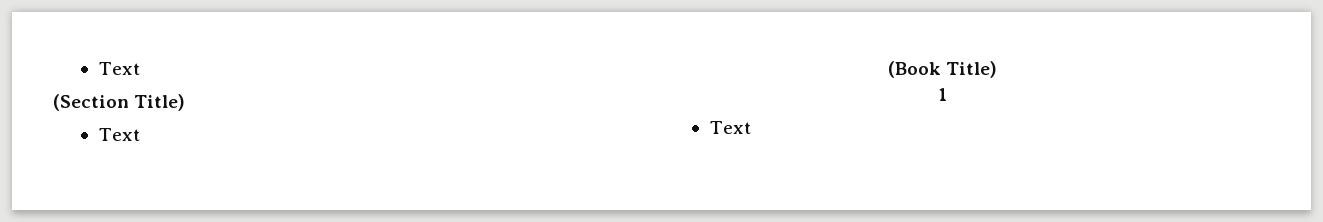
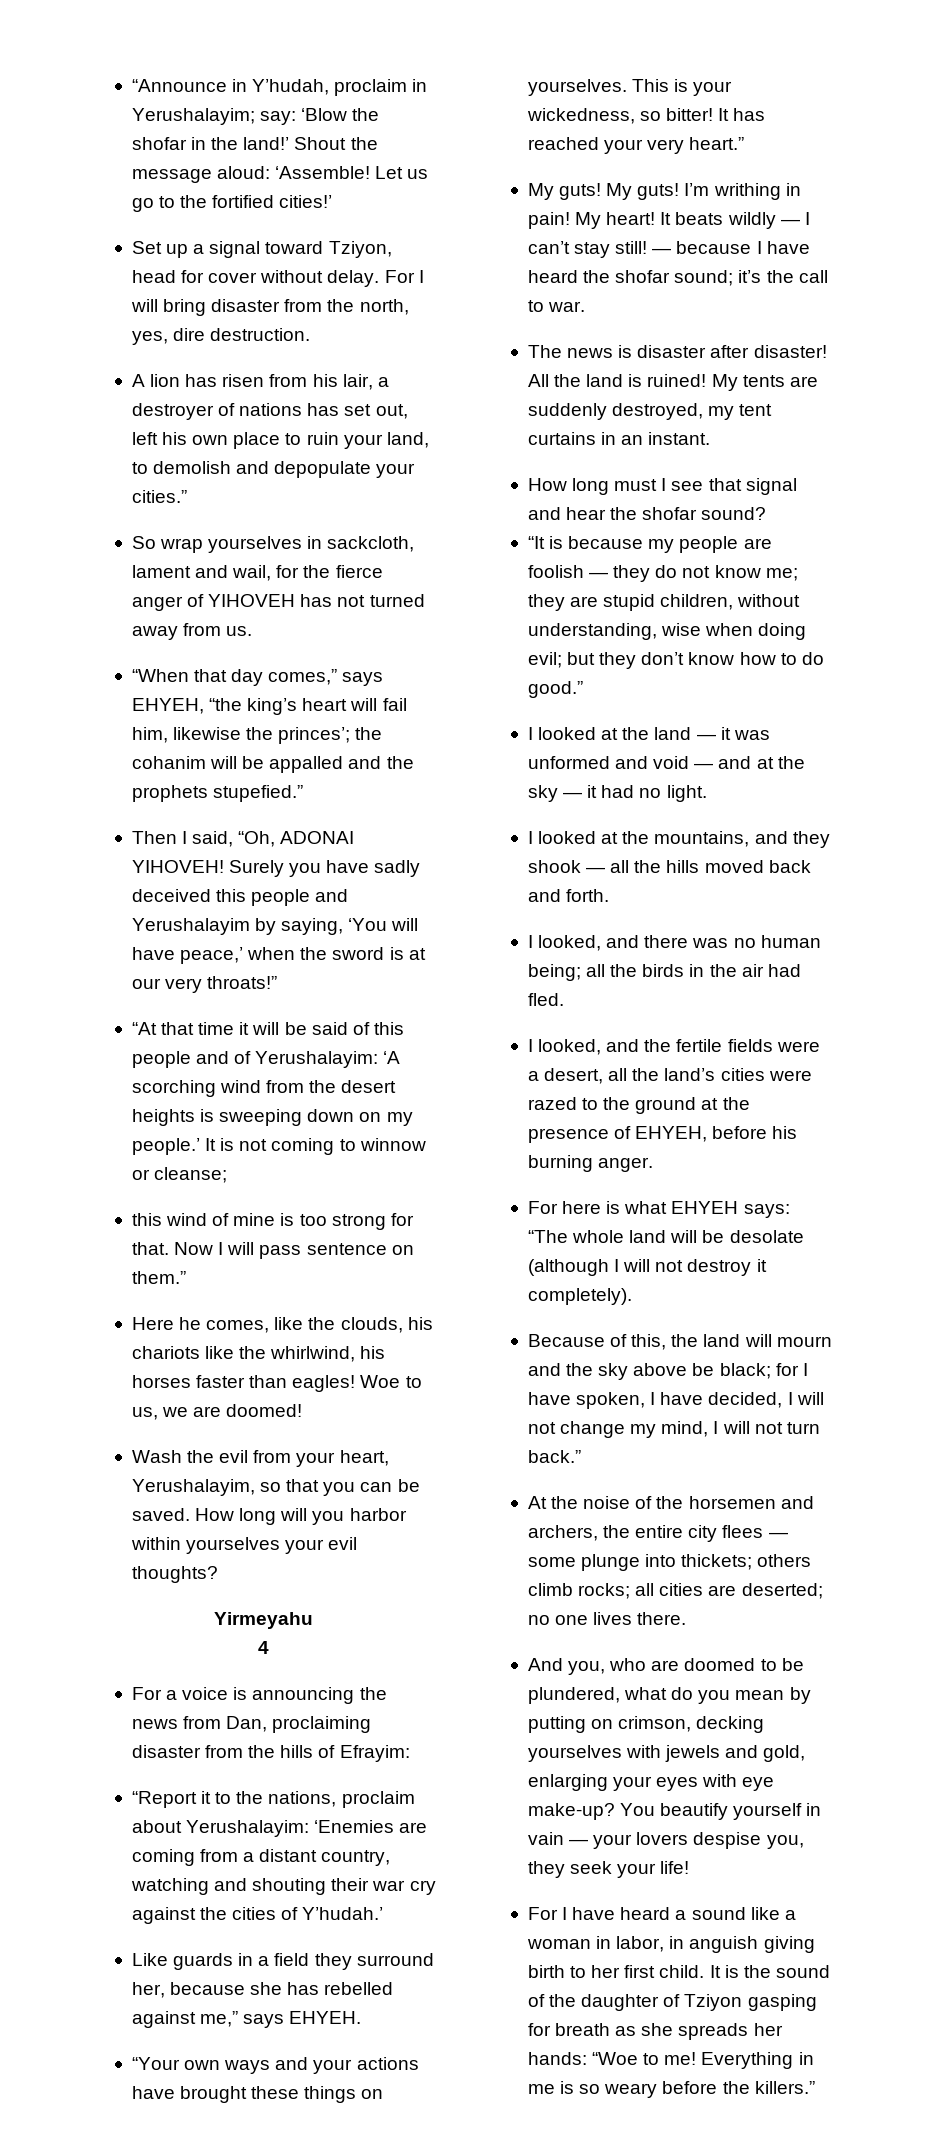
[98,62,140,75] [53,94,186,111] [98,128,140,141] [887,61,998,78] [938,88,947,101] [709,121,751,134] Text // (Section Title) // Text // (Book Title) // 1 // Text -> [131,79,428,96] [131,108,380,125] [131,137,378,150] [131,166,429,183] [131,195,333,212] [131,241,392,258] [131,270,424,287] [130,299,409,316] [131,328,311,345] [131,374,389,390] [131,403,408,420] [131,432,429,449] [131,461,416,478] [131,490,187,503] [131,536,415,553] [131,565,383,581] [131,594,425,611] [131,623,253,640] [131,669,384,686] [131,698,407,715] [131,727,383,744] [131,756,414,773] [131,785,304,802] [131,831,355,847] [131,860,421,877] [131,889,349,906] [131,918,419,935] [131,947,426,964] [131,976,278,993] [131,1022,404,1035] [131,1051,401,1068] [131,1080,397,1097] [131,1109,413,1126] [131,1138,426,1155] [131,1167,228,1183] [131,1213,414,1230] [131,1242,414,1259] [131,1271,186,1284] [131,1317,433,1333] [131,1346,386,1362] [131,1375,422,1392] [131,1404,303,1420] [131,1450,389,1467] [131,1479,420,1496] [131,1508,407,1525] [130,1537,358,1554] [131,1566,218,1583] [213,1612,313,1629] [257,1641,269,1654] [131,1687,387,1704] [131,1716,372,1733] [131,1745,410,1762] [131,1791,415,1808] [131,1820,428,1837] [131,1849,391,1866] [130,1878,436,1895] [131,1907,384,1924] [131,1953,434,1970] [131,1982,394,1998] [131,2011,362,2028] [131,2057,419,2074] [131,2086,384,2103] [527,79,733,96] [526,108,766,124] [527,137,745,154] [527,183,801,200] [527,212,810,229] [527,241,810,258] [527,270,828,286] [527,300,586,312] [527,345,827,358] [527,374,818,391] [527,403,773,420] [527,432,711,445] [527,478,797,495] [527,507,767,520] [527,536,772,553] [527,565,798,582] [527,594,801,611] [527,623,807,640] [527,652,824,669] [527,681,583,698] [527,727,770,740] [527,756,805,769] [527,785,707,802] [527,831,830,848] [527,860,811,873] [527,889,610,902] [527,935,821,951] [527,964,801,981] [527,993,564,1006] [527,1039,820,1055] [527,1068,812,1084] [527,1097,750,1114] [527,1126,798,1143] [527,1155,654,1172] [527,1201,790,1218] [527,1230,804,1243] [527,1259,767,1276] [527,1288,632,1305] [527,1334,832,1350] [527,1363,808,1380] [527,1392,824,1409] [527,1421,820,1438] [527,1450,581,1463] [527,1496,814,1509] [527,1525,788,1542] [527,1554,812,1571] [527,1583,823,1599] [527,1612,687,1625] [527,1658,804,1675] [527,1687,811,1704] [527,1716,765,1733] [527,1745,806,1762] [527,1774,775,1791] [527,1803,822,1820] [527,1832,804,1849] [527,1861,690,1878] [527,1907,796,1920] [526,1936,815,1953] [527,1965,830,1978] [527,1994,817,2011] [527,2023,783,2040] [527,2052,814,2069] [527,2081,815,2098] “Announce in Y’hudah, proclaim in Yerushalayim; say: ‘Blow the shofar in the land!’ Shout the message aloud: ‘Assemble! Let us go to the fortified cities!’ // Set up a signal toward Tziyon, head for cover without delay. For I will bring disaster from the north, yes, dire destruction. // A lion has risen from his lair, a destroyer of nations has set out, left his own place to ruin your land, to demolish and depopulate your cities.” // So wrap yourselves in sackcloth, lament and wail, for the fierce anger of YIHOVEH has not turned away from us. // “When that day comes,” says EHYEH, “the king’s heart will fail him, likewise the princes’; the cohanim will be appalled and the prophets stupefied.” // Then I said, “Oh, ADONAI YIHOVEH! Surely you have sadly deceived this people and Yerushalayim by saying, ‘You will have peace,’ when the sword is at our very throats!” // “At that time it will be said of this people and of Yerushalayim: ‘A scorching wind from the desert heights is sweeping down on my people.’ It is not coming to winnow or cleanse; // this wind of mine is too strong for that. Now I will pass sentence on them.” // Here he comes, like the clouds, his chariots like the whirlwind, his horses faster than eagles! Woe to us, we are doomed! // Wash the evil from your heart, Yerushalayim, so that you can be saved. How long will you harbor within yourselves your evil thoughts? // Yirmeyahu // 4 // For a voice is announcing the news from Dan, proclaiming disaster from the hills of Efrayim: // “Report it to the nations, proclaim about Yerushalayim: ‘Enemies are coming from a distant country, watching and shouting their war cry against the cities of Y’hudah.’ // Like guards in a field they surround her, because she has rebelled against me,” says EHYEH. // “Your own ways and your actions have brought these things on yourselves. This is your wickedness, so bitter! It has reached your very heart.” // My guts! My guts! I’m writhing in pain! My heart! It beats wildly — I can’t stay still! — because I have heard the shofar sound; it’s the call to war. // The news is disaster after disaster! All the land is ruined! My tents are suddenly destroyed, my tent curtains in an instant. // How long must I see that signal and hear the shofar sound? // “It is because my people are foolish — they do not know me; they are stupid children, without understanding, wise when doing evil; but they don’t know how to do good.” // I looked at the land — it was unformed and void — and at the sky — it had no light. // I looked at the mountains, and they shook — all the hills moved back and forth. // I looked, and there was no human being; all the birds in the air had fled. // I looked, and the fertile fields were a desert, all the land’s cities were razed to the ground at the presence of EHYEH, before his burning anger. // For here is what EHYEH says: “The whole land will be desolate (although I will not destroy it completely). // Because of this, the land will mourn and the sky above be black; for I have spoken, I have decided, I will not change my mind, I will not turn back.” // At the noise of the horsemen and archers, the entire city flees — some plunge into thickets; others climb rocks; all cities are deserted; no one lives there. // And you, who are doomed to be plundered, what do you mean by putting on crimson, decking yourselves with jewels and gold, enlarging your eyes with eye make-up? You beautify yourself in vain — your lovers despise you, they seek your life! // For I have heard a sound like a woman in labor, in anguish giving birth to her first child. It is the sound of the daughter of Tziyon gasping for breath as she spreads her hands: “Woe to me! Everything in me is so weary before the killers.”

